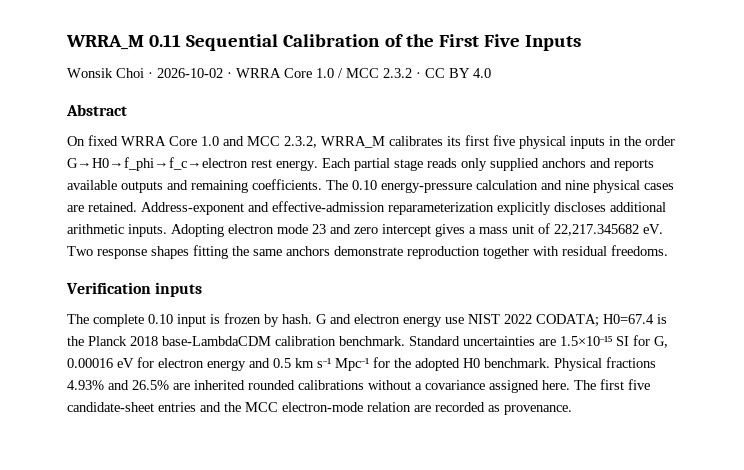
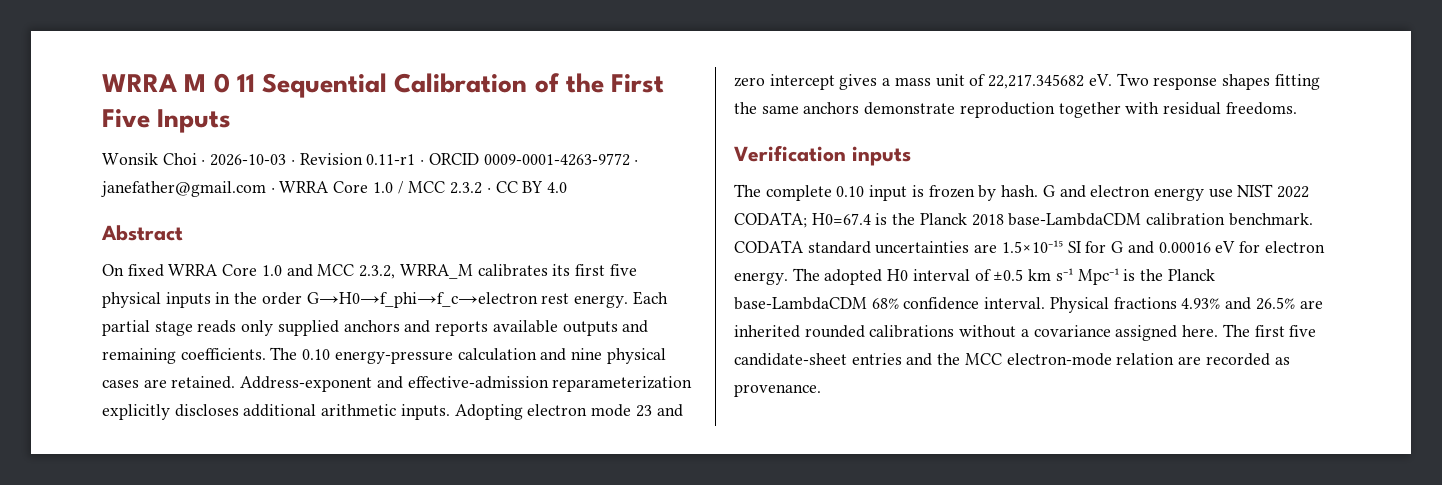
[66,34,182,50] WRRA_M 0.11 -> [102,73,255,93] WRRA M 0 11
[157,68,223,78] 2026-10-02 -> [210,153,639,166] [101,181,266,197] 2026-10-03 · Revision 0.11-r1 · ORCID 0009-0001-4263-9772 · janefather@gmail.com
[409,336,460,346] Standard -> [734,240,871,254] CODATA standard
[654,336,668,348] G, -> [1111,241,1154,254] G and
[207,357,550,371] energy and 0.5 km s⁻¹ Mpc⁻¹ for the adopted H0 benchmark. -> [734,268,1215,285] [734,297,1046,310] energy. The adopted H0 interval of ±0.5 km s⁻¹ Mpc⁻¹ is the Planck base-LambdaCDM 68% confidence interval.

